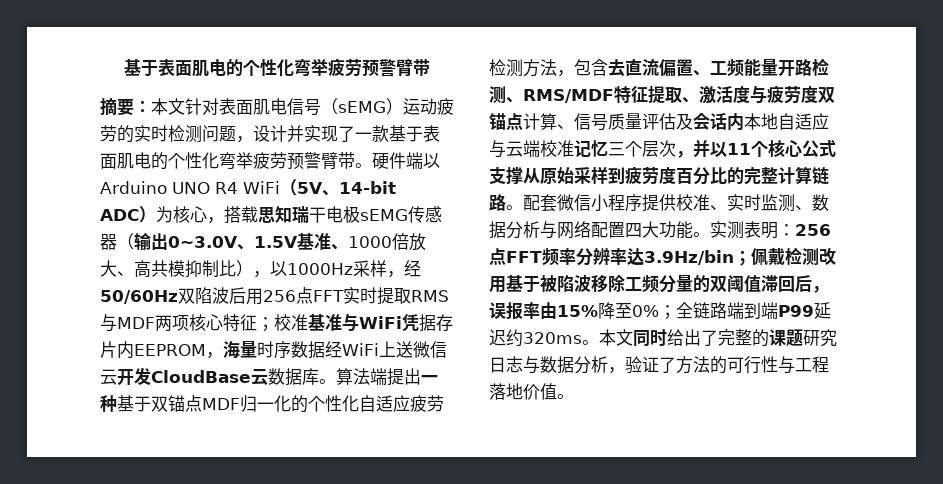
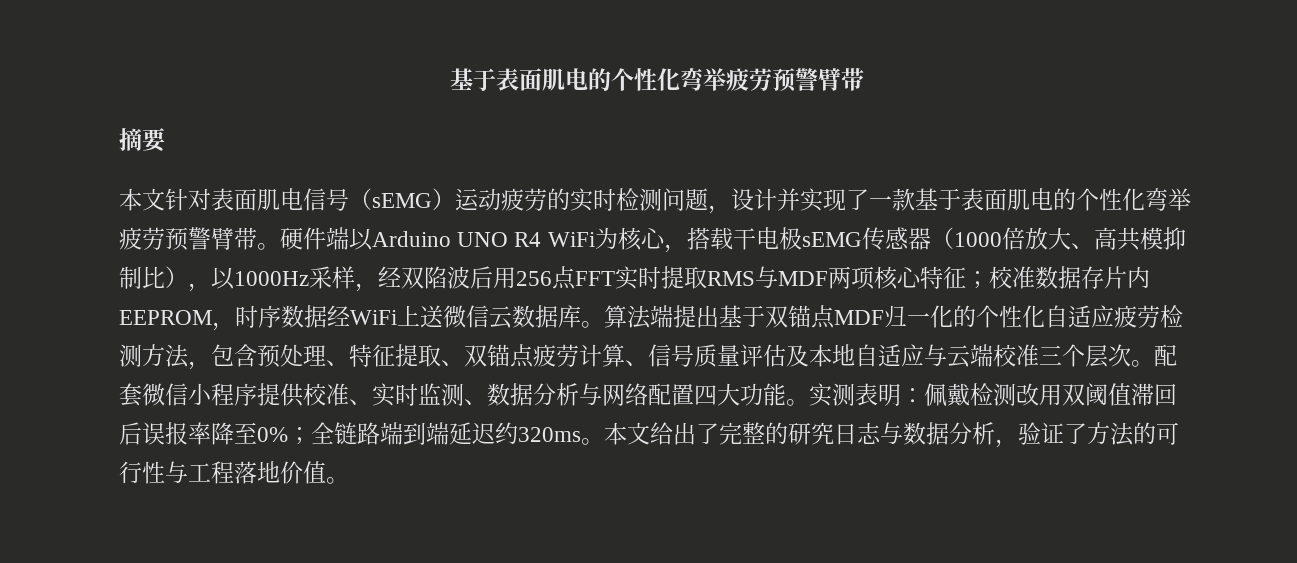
[134,100,151,113] ： -> (166, 140) //
[279,179,396,196] [100,206,156,223] （5V、14-bit ADC） -> (595, 239) none
[258,206,309,223] 思知瑞 -> (733, 238) none
[134,232,348,250] 输出0~3.0V、1.5V基准、 -> (954, 238) none
[100,290,178,304] 50/60Hz -> (401, 277) none
[308,313,419,332] 基准与WiFi凭 -> [1035,266,1058,289] 数
[223,341,257,359] 海量 -> (235, 326) none
[117,367,268,386] 开发CloudBase云 -> (512, 317) none
[421,375,438,383] [100,395,117,412] 一种 -> (719, 316) none
[608,58,829,77] [489,85,835,104] [489,113,523,130] 去直流偏置、工频能量开路检测、RMS/MDF特征提取、激活度与疲劳度双锚点 -> [257,344,579,368] 预处理、特征提取、双锚点疲劳
[693,113,744,131] 会话内 -> (809, 356) none
[574,140,608,158] 记忆 -> (1039, 355) none
[676,139,836,158] [489,166,829,185] [489,194,506,211] ，并以11个核心公式支撑从原始采样到疲劳度百分比的完整计算链路 -> (1131, 355) none
[795,224,831,236] [489,247,836,266] [489,274,829,293] [489,302,598,319] 256点FFT频率分辨率达3.9Hz/bin；佩戴检测改用基于被陷波移除工频分量的双阈值滞回后，误报率由15% -> [924,383,1177,407] [119,422,211,445] 佩戴检测改用双阈值滞回后误报率
[778,305,814,317] P99 -> (449, 433) none
[633,329,667,347] 同时 -> (650, 433) none
[769,329,803,346] 课题 -> (788, 433) none

